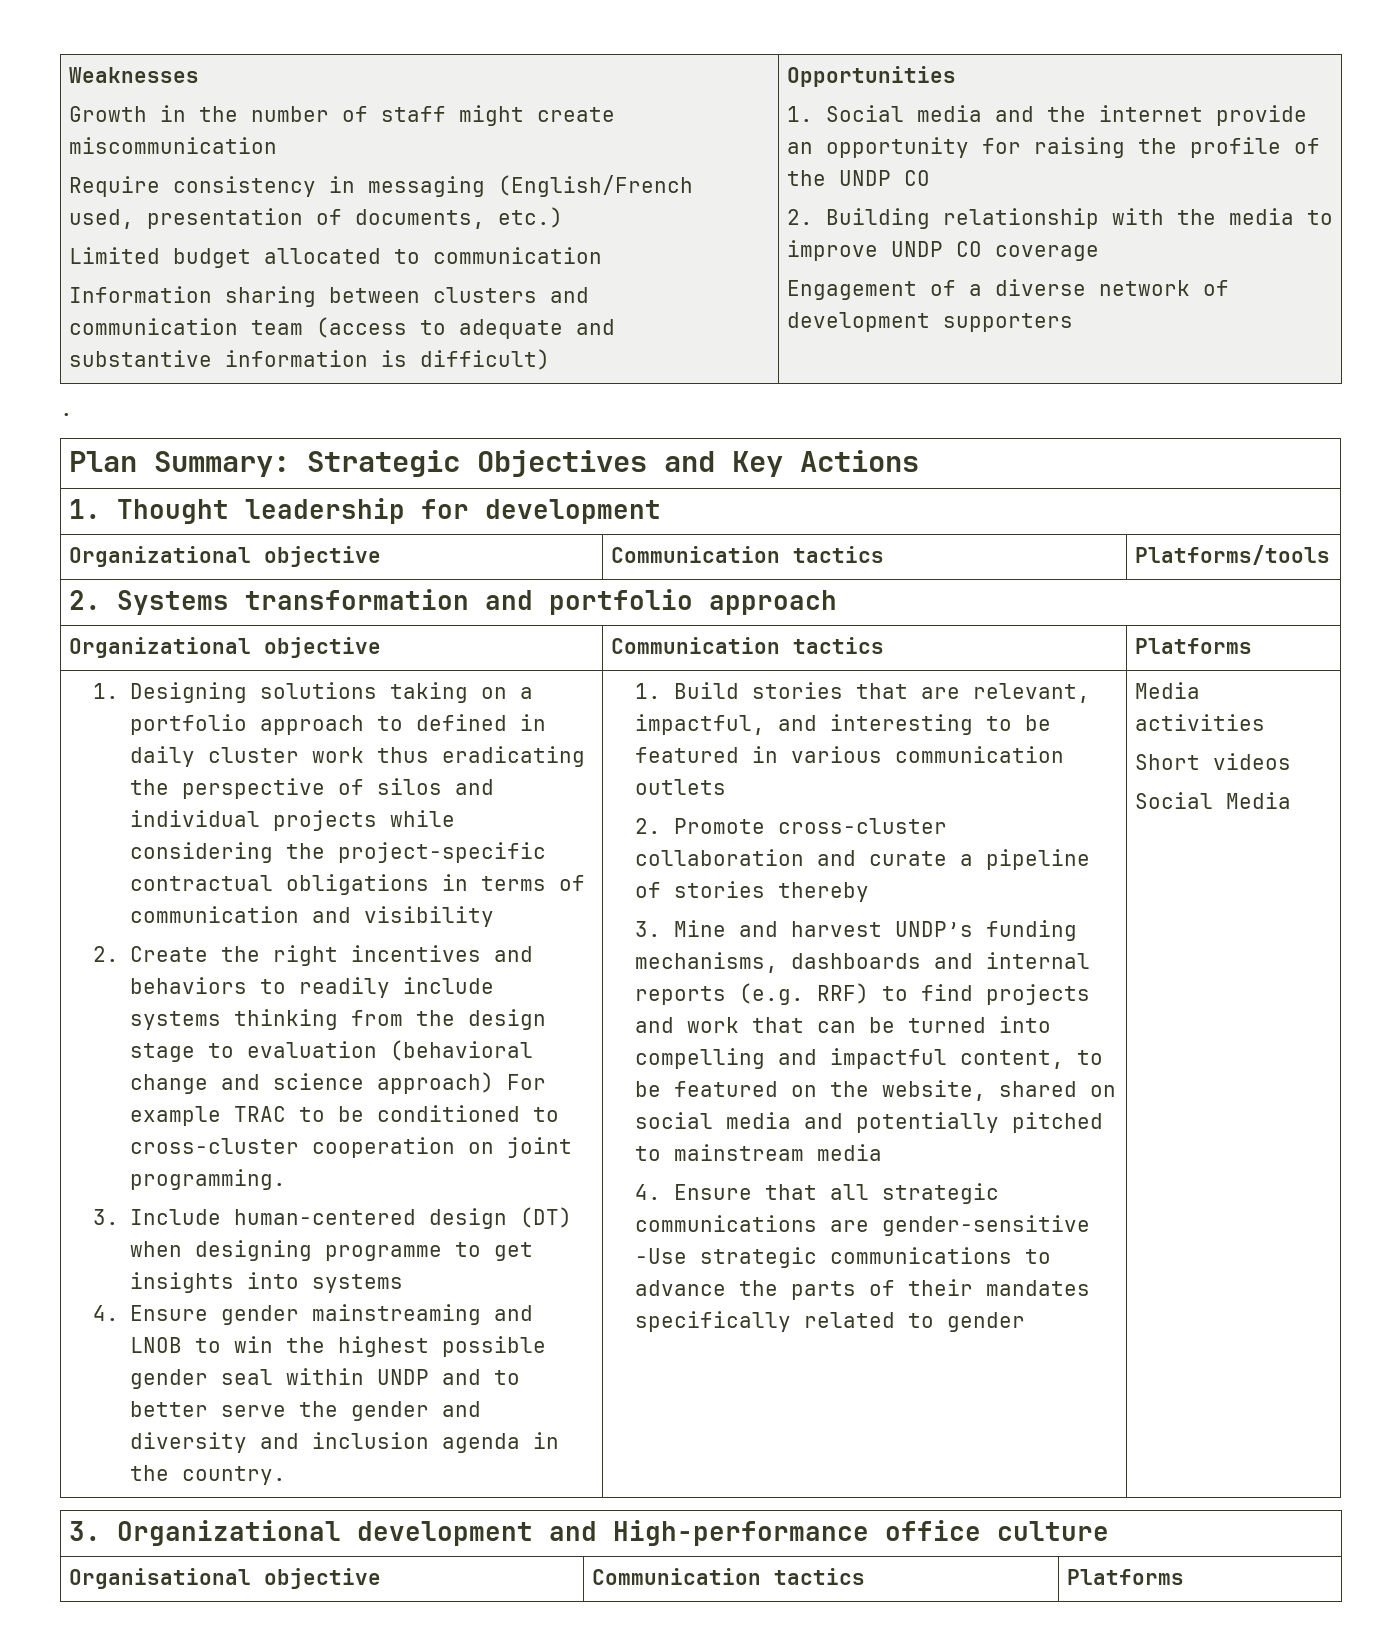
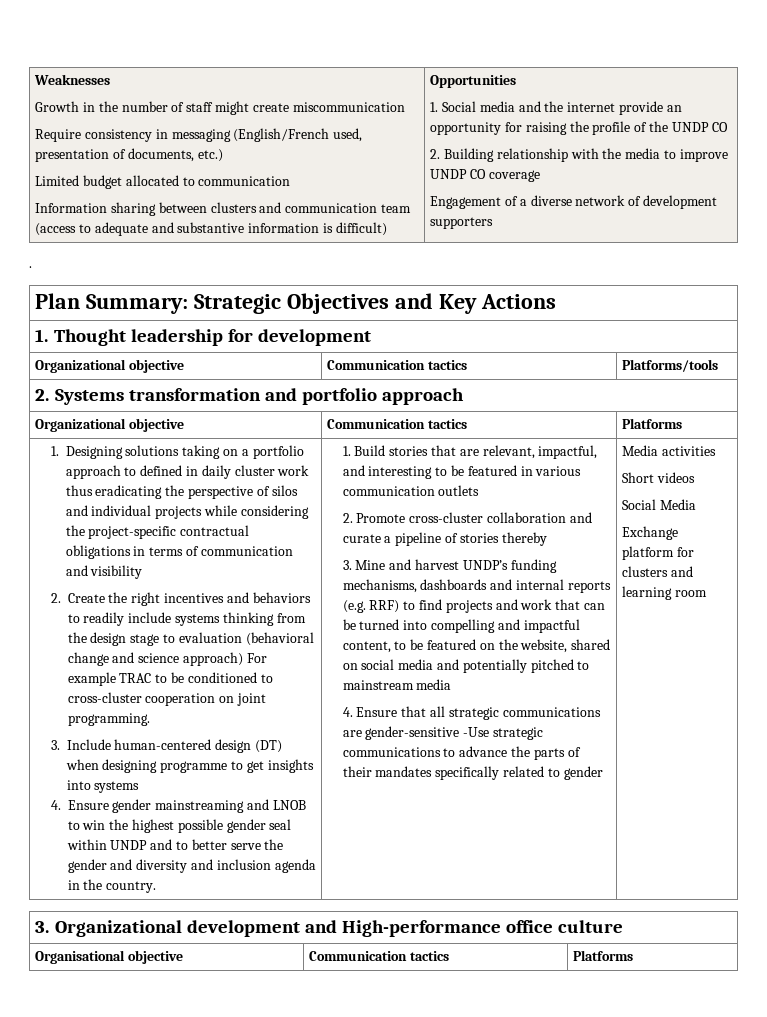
(1291, 800) none -> [622,526,679,540] [622,546,695,560] [622,566,694,577] [622,586,708,600] // Exchange platform for clusters and learning room

